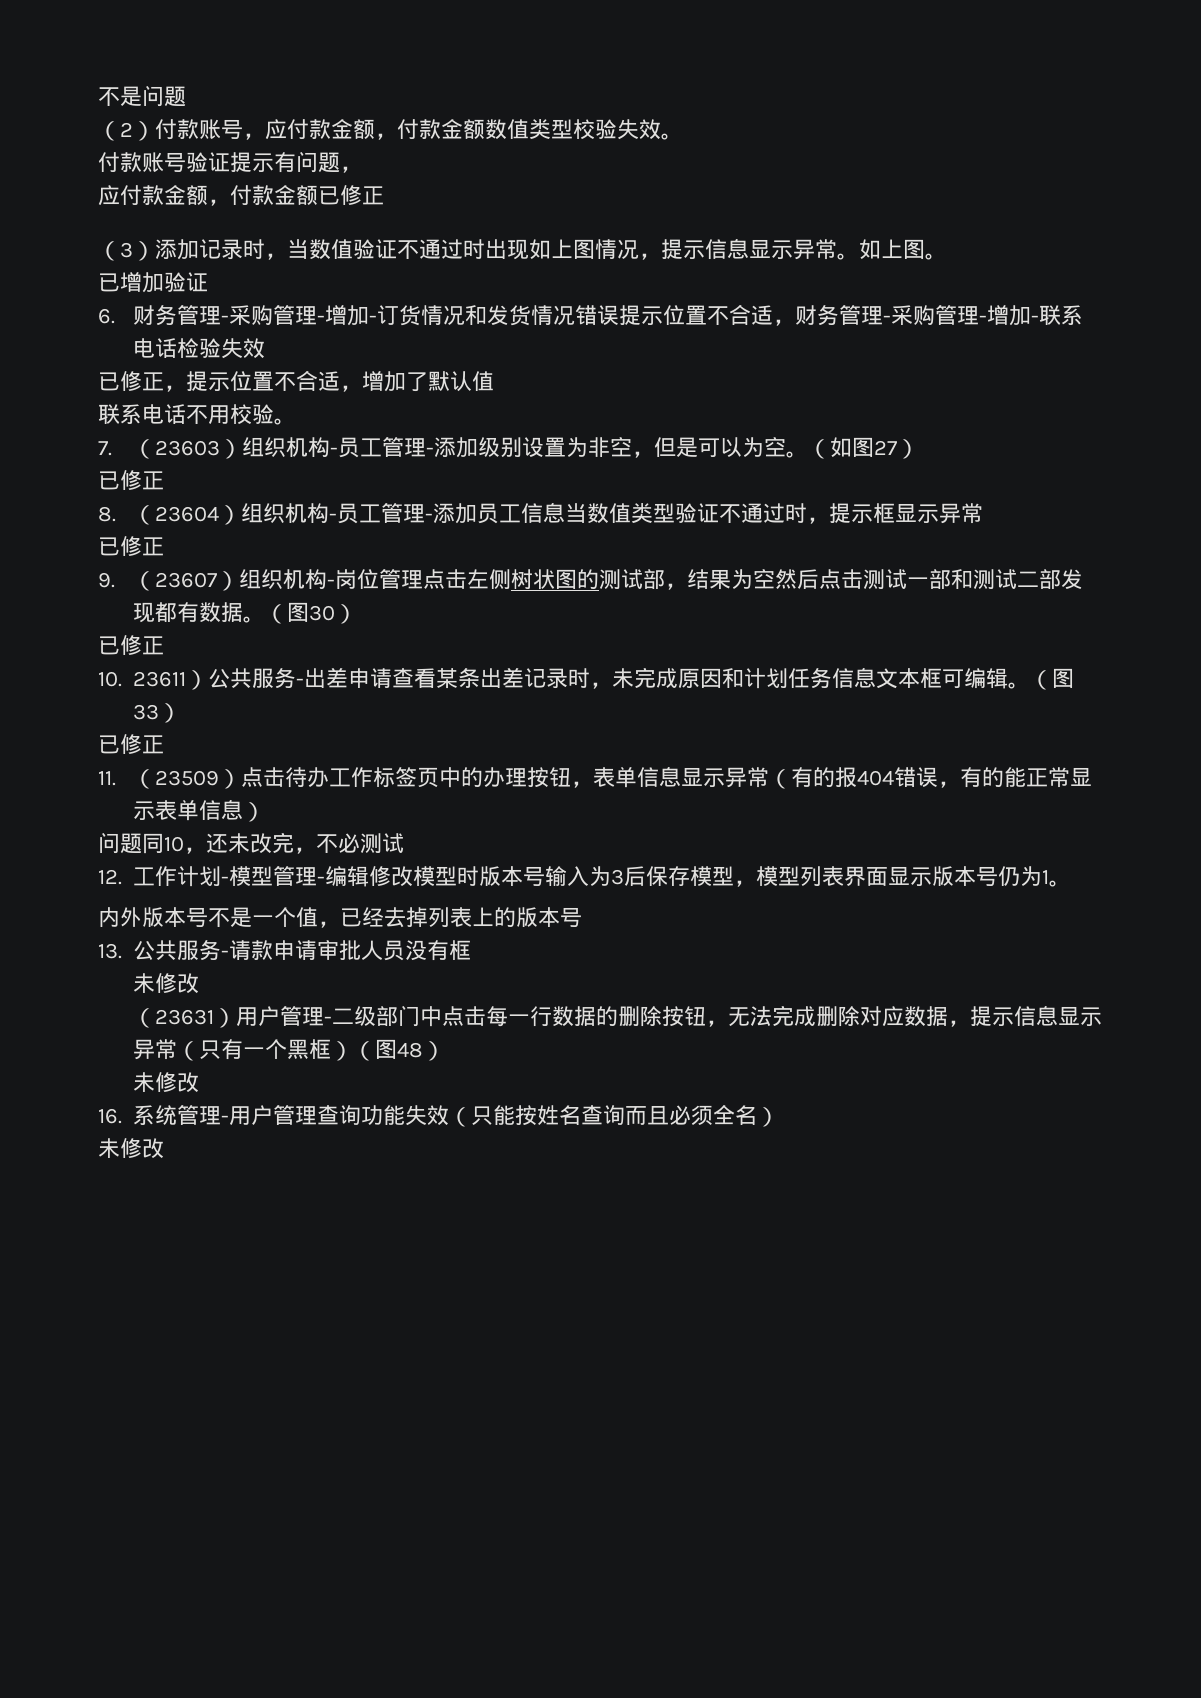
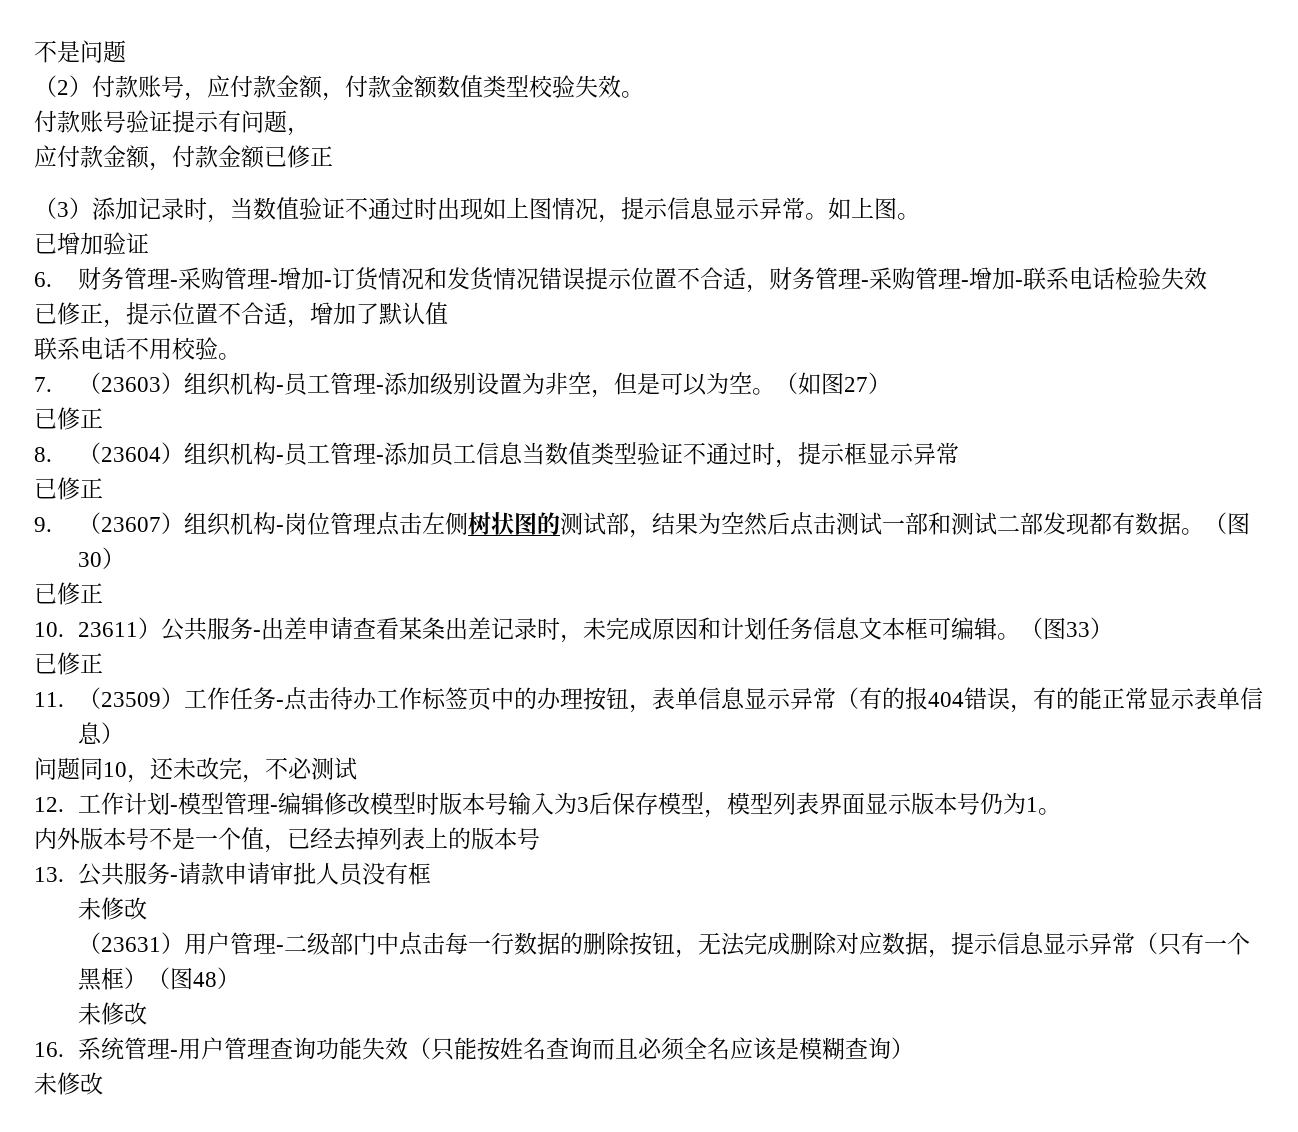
(242, 779) none -> [184,687,285,710] 工作任务-
(758, 1115) none -> [730,1037,892,1061] 应该是模糊查询

